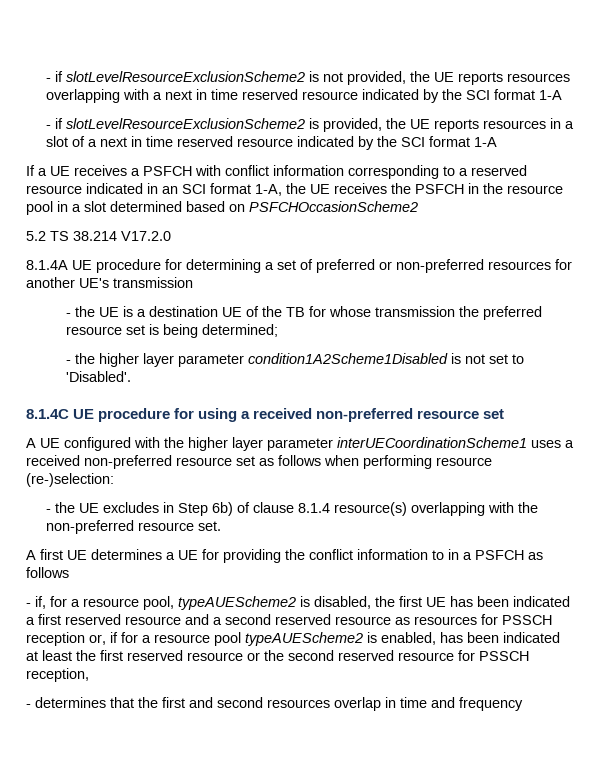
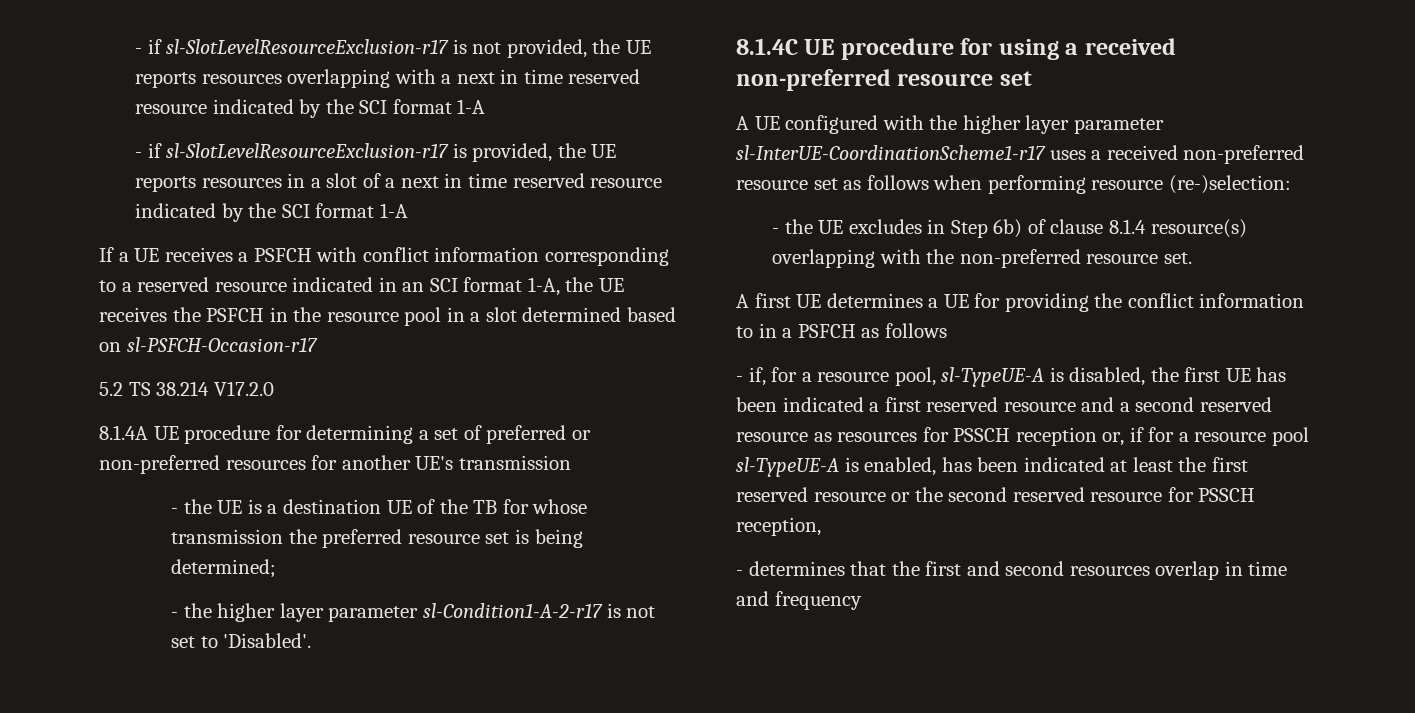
[45,71,305,82] - if slotLevelResourceExclusionScheme2 -> [135,39,450,54] - if sl-SlotLevelResourceExclusion-r17
[65,118,305,129] slotLevelResourceExclusionScheme2 -> [166,143,450,158] sl-SlotLevelResourceExclusion-r17
[249,201,418,212] PSFCHOccasionScheme2 -> [126,337,318,352] sl-PSFCH-Occasion-r17
[247,353,448,364] condition1A2Scheme1Disabled -> [422,603,603,618] sl-Condition1-A-2-r17
[337,437,527,448] interUECoordinationScheme1 -> [736,145,1046,160] sl-InterUE-CoordinationScheme1-r17
[178,596,296,610] typeAUEScheme2 -> [941,367,1045,387] sl-TypeUE-A
[245,632,363,646] typeAUEScheme2 -> [736,457,839,477] sl-TypeUE-A

